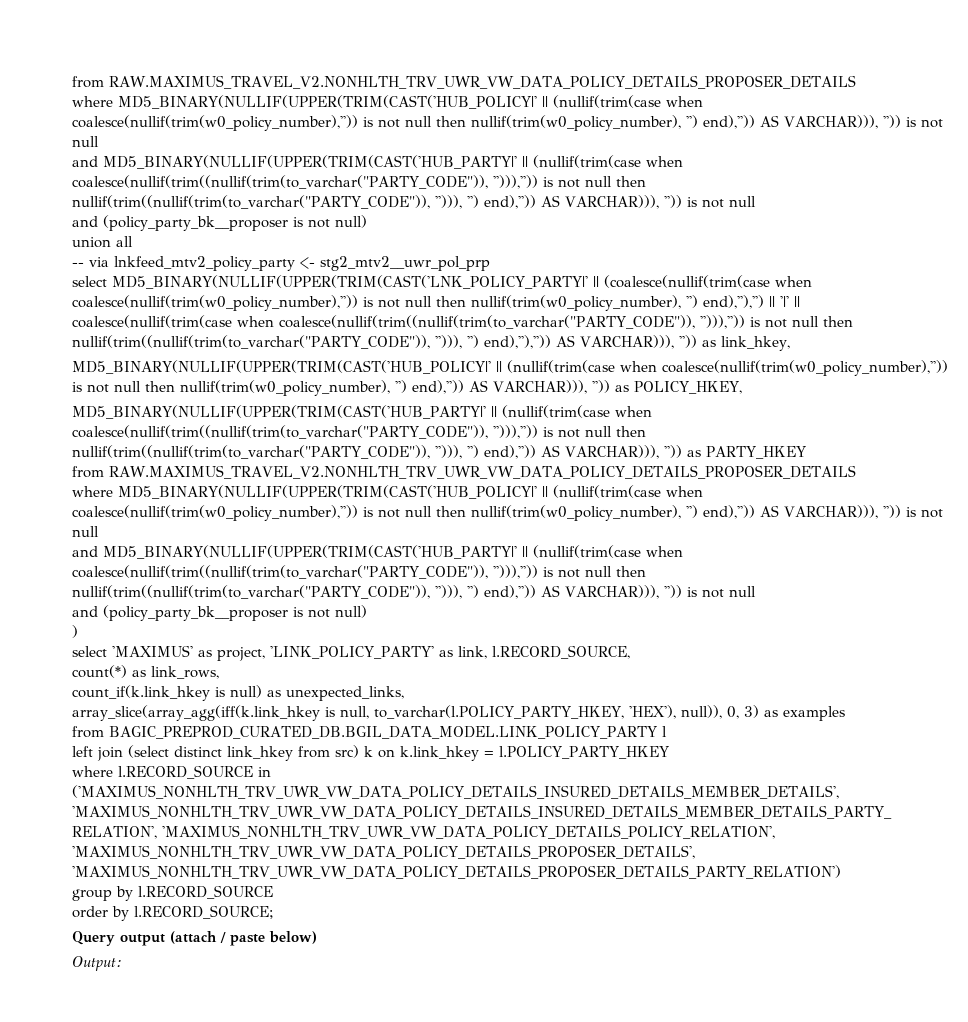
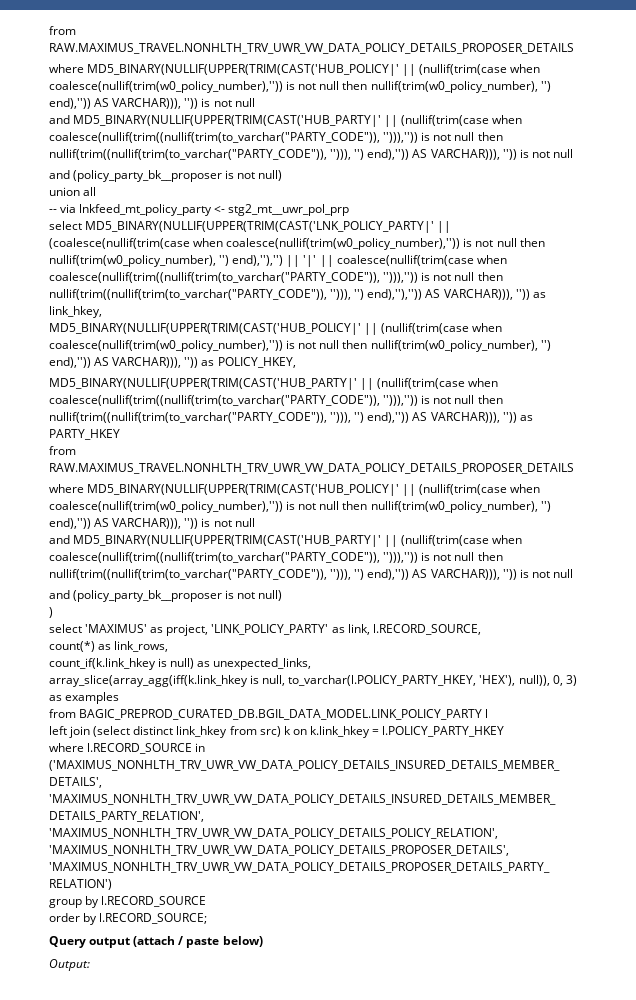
[72,75,856,89] from RAW.MAXIMUS_TRAVEL_V2.NONHLTH_TRV_UWR_VW_DATA_POLICY_DETAILS_PROPOSER_DETAILS -> [49,26,76,35] [49,43,574,54] from RAW.MAXIMUS_TRAVEL.NONHLTH_TRV_UWR_VW_DATA_POLICY_DETAILS_PROPOSER_DETAILS
[114,256,490,271] lnkfeed_mtv2_policy_party <- stg2_mtv2__uwr_pol_prp -> [79,204,350,216] lnkfeed_mt_policy_party <- stg2_mt__uwr_pol_prp
[109,465,856,479] RAW.MAXIMUS_TRAVEL_V2.NONHLTH_TRV_UWR_VW_DATA_POLICY_DETAILS_PROPOSER_DETAILS -> [49,463,574,474] RAW.MAXIMUS_TRAVEL.NONHLTH_TRV_UWR_VW_DATA_POLICY_DETAILS_PROPOSER_DETAILS

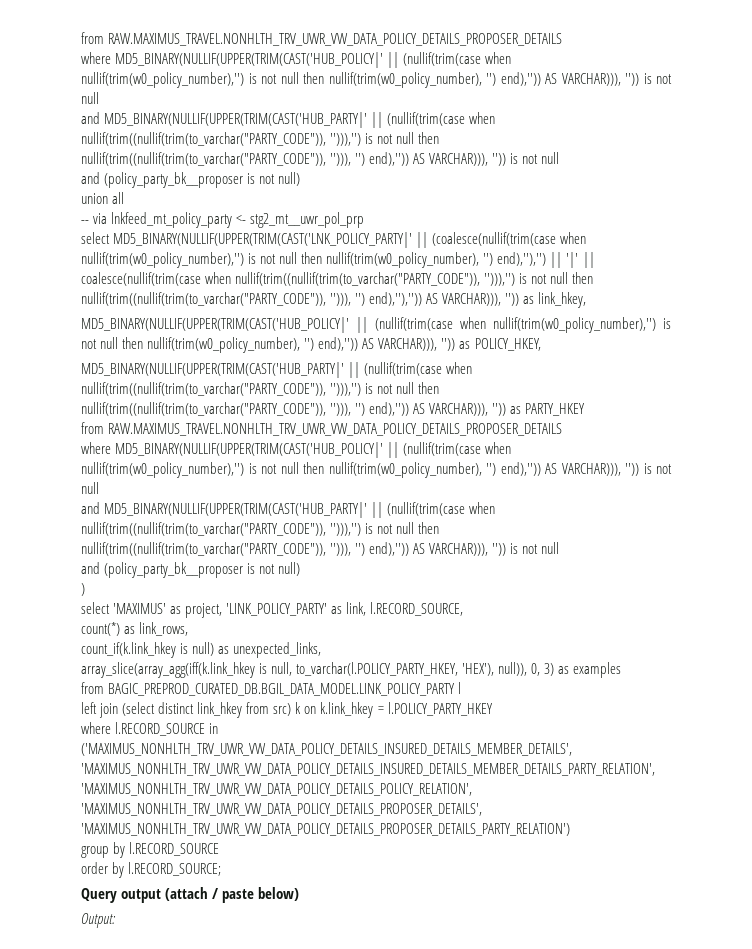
[49,26,76,35] [49,43,574,54] [49,64,541,76] [49,81,283,93] from RAW.MAXIMUS_TRAVEL.NONHLTH_TRV_UWR_VW_DATA_POLICY_DETAILS_PROPOSER_DETAILS // where MD5_BINARY(NULLIF(UPPER(TRIM(CAST('HUB_POLICY|' || (nullif(trim(case when coalesce(nullif(trim(w0_policy_number),'')) -> [81,32,563,46] [81,52,512,68] [81,72,244,88] from RAW.MAXIMUS_TRAVEL.NONHLTH_TRV_UWR_VW_DATA_POLICY_DETAILS_PROPOSER_DETAILS // where MD5_BINARY(NULLIF(UPPER(TRIM(CAST('HUB_POLICY|' || (nullif(trim(case when nullif(trim(w0_policy_number),'')
[49,132,419,143] coalesce(nullif(trim((nullif(trim(to_varchar("PARTY_CODE")), ''))),'')) -> [81,132,362,146] nullif(trim((nullif(trim(to_varchar("PARTY_CODE")), ''))),'')
[226,238,461,250] coalesce(nullif(trim(w0_policy_number),'')) -> [81,252,244,268] nullif(trim(w0_policy_number),'')
[49,272,419,283] coalesce(nullif(trim((nullif(trim(to_varchar("PARTY_CODE")), ''))),'')) -> [235,272,516,286] nullif(trim((nullif(trim(to_varchar("PARTY_CODE")), ''))),'')
[49,340,283,352] coalesce(nullif(trim(w0_policy_number),'')) -> [493,317,656,333] nullif(trim(w0_policy_number),'')
[49,395,419,406] coalesce(nullif(trim((nullif(trim(to_varchar("PARTY_CODE")), ''))),'')) -> [81,382,362,396] nullif(trim((nullif(trim(to_varchar("PARTY_CODE")), ''))),'')
[49,501,283,513] coalesce(nullif(trim(w0_policy_number),'')) -> [81,462,244,478] nullif(trim(w0_policy_number),'')
[49,552,419,563] coalesce(nullif(trim((nullif(trim(to_varchar("PARTY_CODE")), ''))),'')) -> [81,522,362,536] nullif(trim((nullif(trim(to_varchar("PARTY_CODE")), ''))),'')

